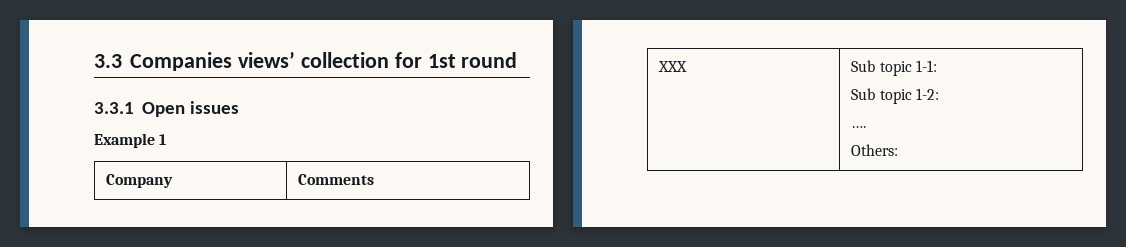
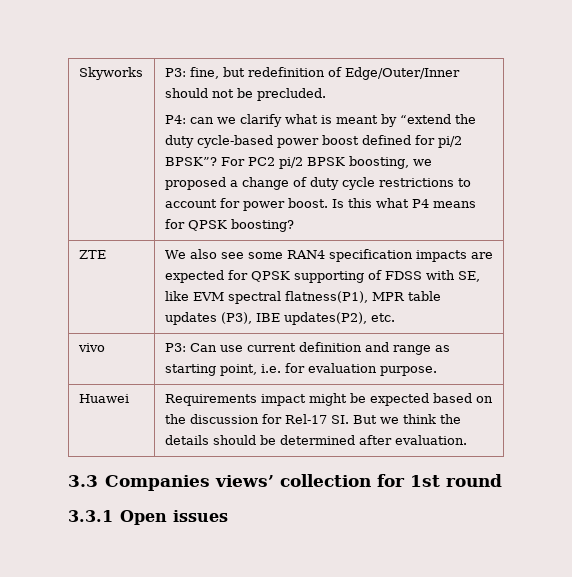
(94, 61) none -> [78,67,143,80] [164,67,460,80] [164,88,326,101] [164,114,476,127] [164,135,462,148] [164,156,432,169] [164,177,471,190] [164,198,476,211] [164,219,294,232] [78,250,106,259] [164,249,493,262] [164,270,480,283] [164,291,441,304] [164,312,395,325] [77,343,105,352] [164,342,450,355] [164,363,437,376] [78,394,129,403] [164,393,493,406] [164,414,461,424] [164,435,467,445] Skyworks | P3: fine, but redefinition of Edge/Outer/Inner should not be precluded. // P4: can we clarify what is meant by “extend the duty cycle-based power boost defined for pi/2 BPSK”? For PC2 pi/2 BPSK boosting, we proposed a change of duty cycle restrictions to account for power boost. Is this what P4 means for QPSK boosting? // ZTE | We also see some RAN4 specification impacts are expected for QPSK supporting of FDSS with SE, like EVM spectral flatness(P1), MPR table updates (P3), IBE updates(P2), etc. // vivo | P3: Can use current definition and range as starting point, i.e. for evaluation purpose. // Huawei | Requirements impact might be expected based on the discussion for Rel-17 SI. But we think the details should be determined after evaluation. //
[94,133,167,148] [106,174,174,188] [298,174,375,185] [658,61,688,72] [851,60,937,76] [851,88,939,104] [851,126,867,128] [851,144,899,156] // Example 1 // Company | Comments // XXX | Sub topic 1-1: // Sub topic 1-2: // …. // Others: -> (229, 516) none

